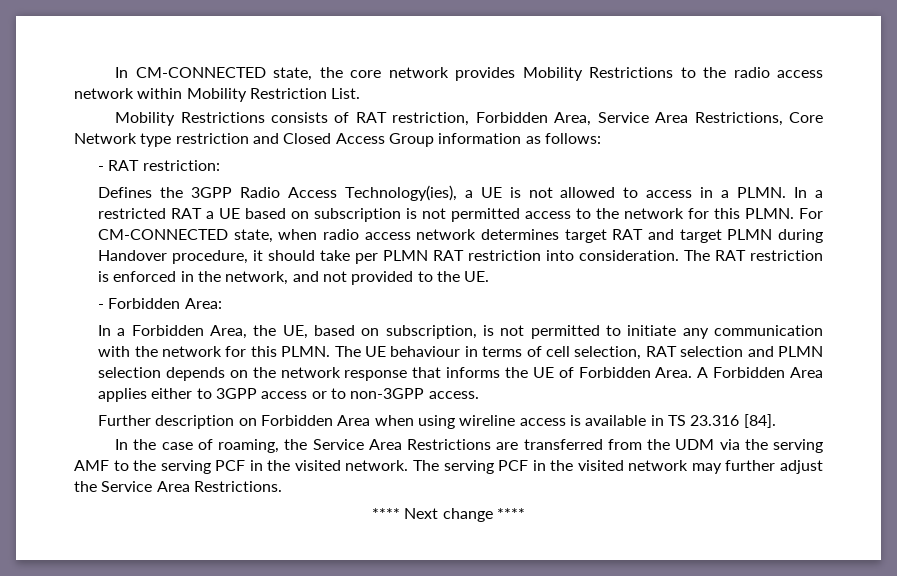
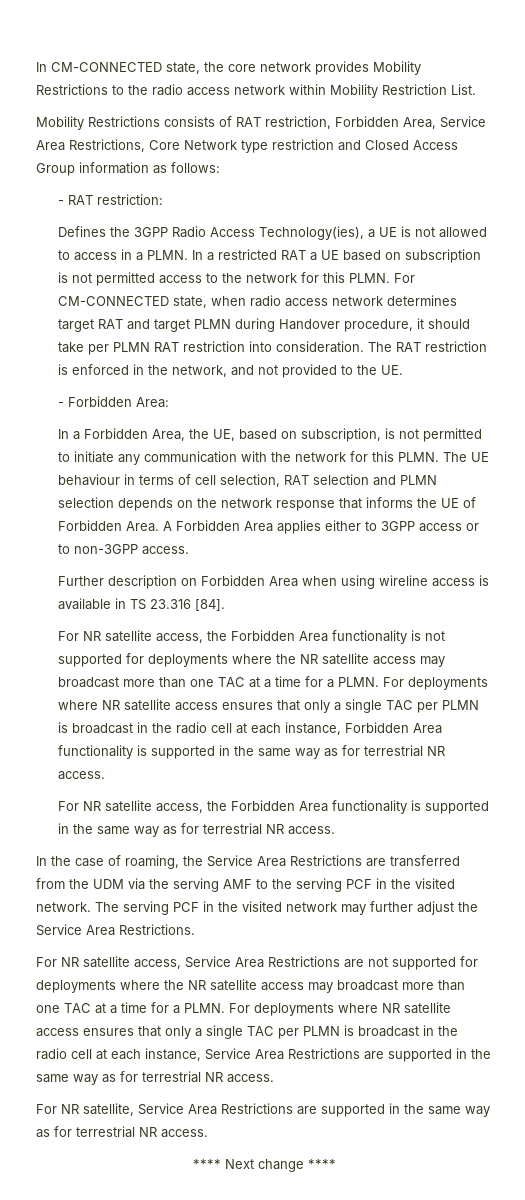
(776, 421) none -> [58,630,446,644] [58,653,446,667] [58,676,489,690] [58,699,480,713] [58,722,443,735] [58,745,446,759] [58,771,106,780] [58,800,490,814] [58,823,336,837] // For NR satellite access, the Forbidden Area functionality is not supported for deployments where the NR satellite access may broadcast more than one TAC at a time for a PLMN. For deployments where NR satellite access ensures that only a single TAC per PLMN is broadcast in the radio cell at each instance, Forbidden Area functionality is supported in the same way as for terrestrial NR access. // For NR satellite access, the Forbidden Area functionality is supported in the same way as for terrestrial NR access.
(282, 486) none -> [36,956,478,970] [36,979,465,993] [36,1002,451,1016] [36,1025,458,1039] [36,1048,491,1062] [36,1071,274,1085] [36,1103,490,1117] [36,1126,208,1138] // For NR satellite access, Service Area Restrictions are not supported for deployments where the NR satellite access may broadcast more than one TAC at a time for a PLMN. For deployments where NR satellite access ensures that only a single TAC per PLMN is broadcast in the radio cell at each instance, Service Area Restrictions are supported in the same way as for terrestrial NR access. // For NR satellite, Service Area Restrictions are supported in the same way as for terrestrial NR access.

